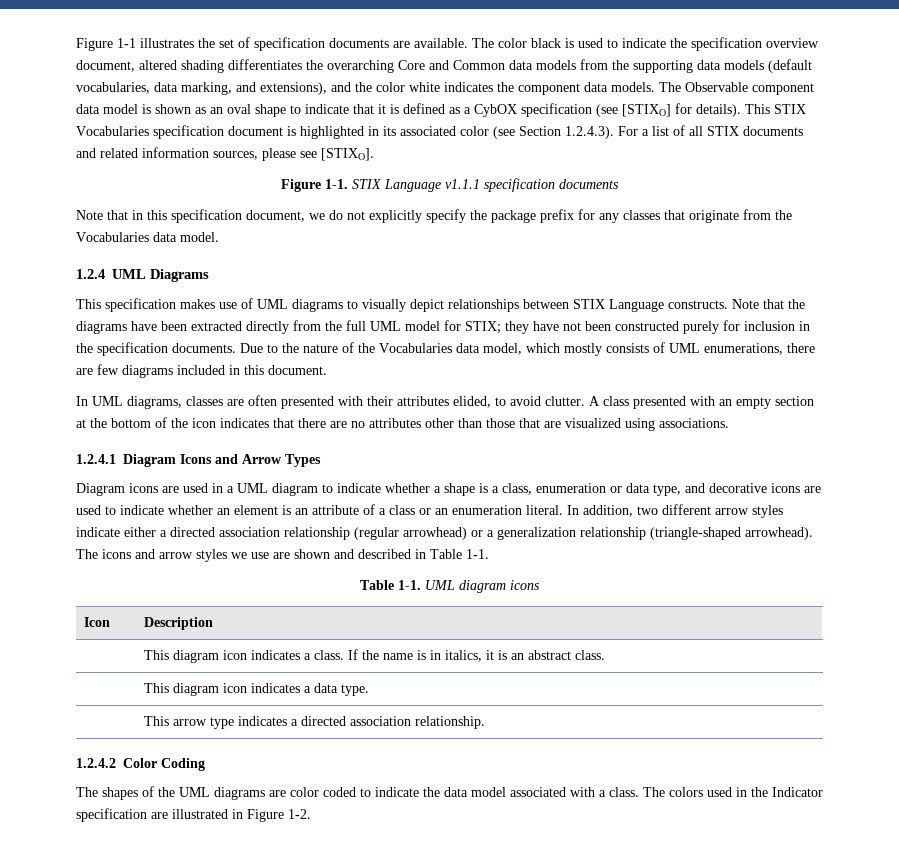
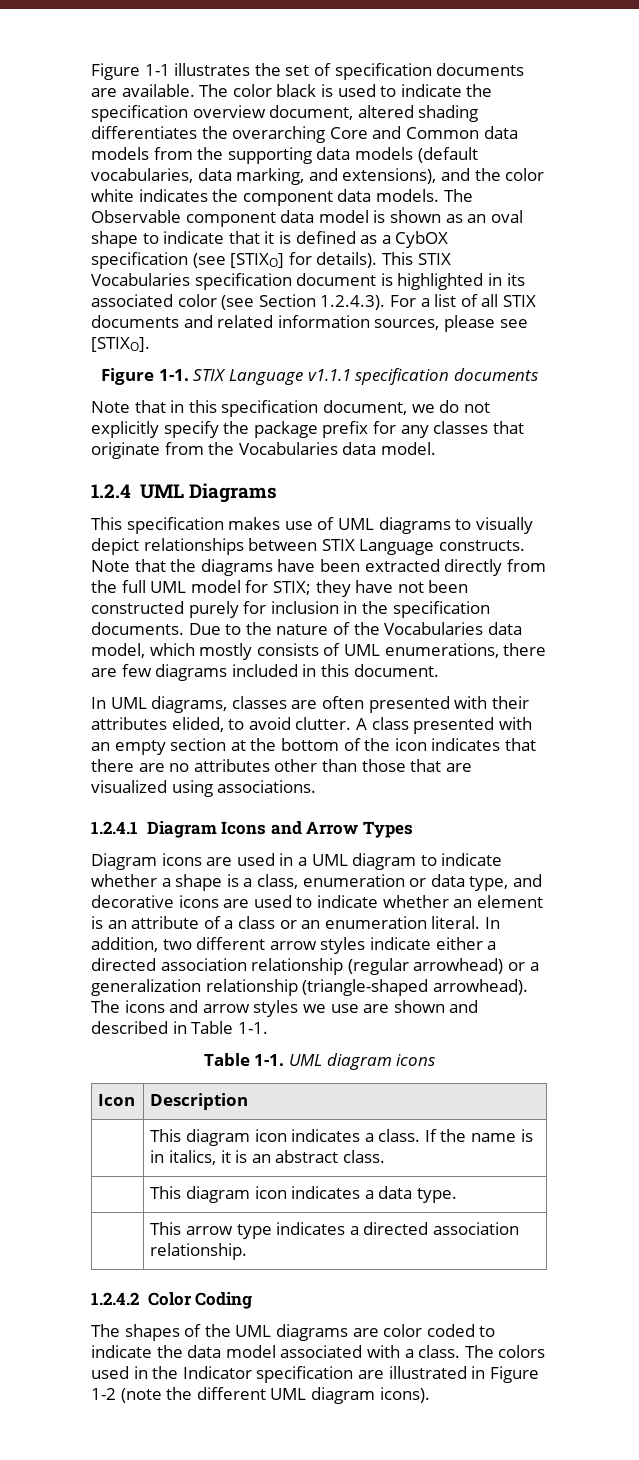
[288,809,311,819] 1-2. -> [91,1387,430,1404] 1-2 (note the different UML diagram icons).

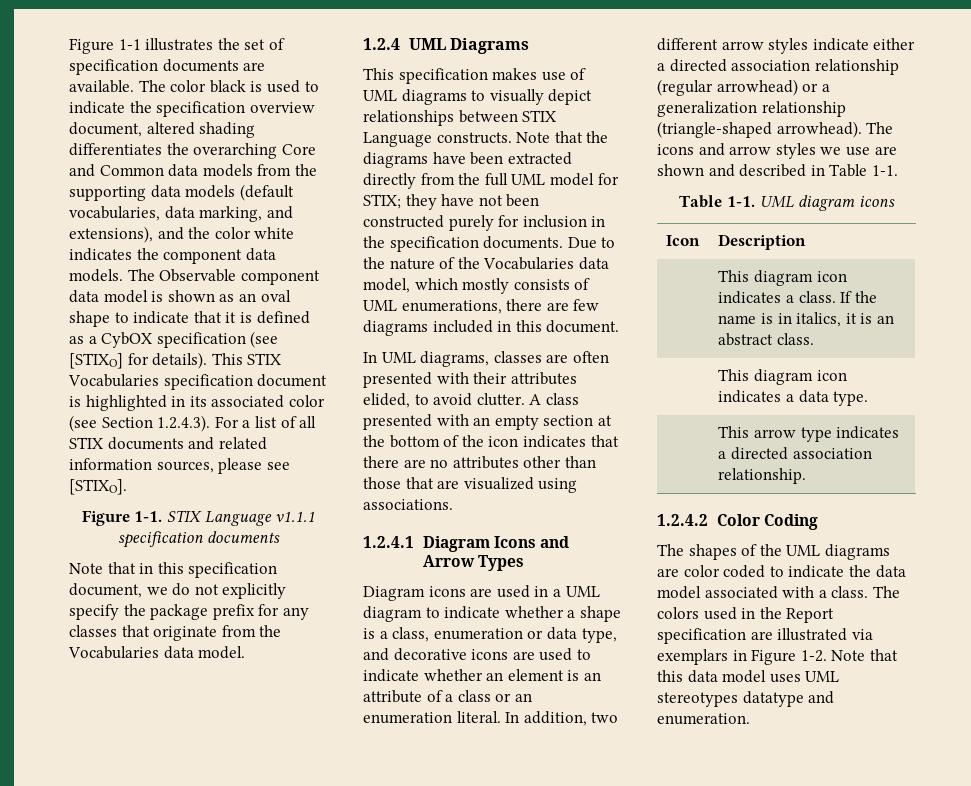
[182,1366,252,1379] Indicator -> [786,608,835,623] Report
[471,1366,539,1383] [91,1387,430,1404] in Figure 1-2 (note the different UML diagram icons). -> [851,629,873,640] [657,649,898,665] [657,670,840,683] [657,691,835,707] [657,713,750,725] via exemplars in Figure 1-2. Note that this data model uses UML stereotypes datatype and enumeration.

